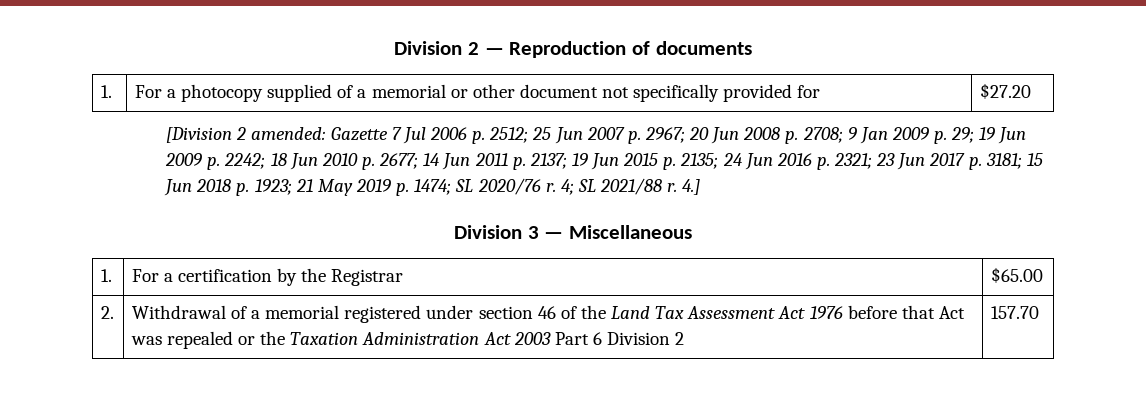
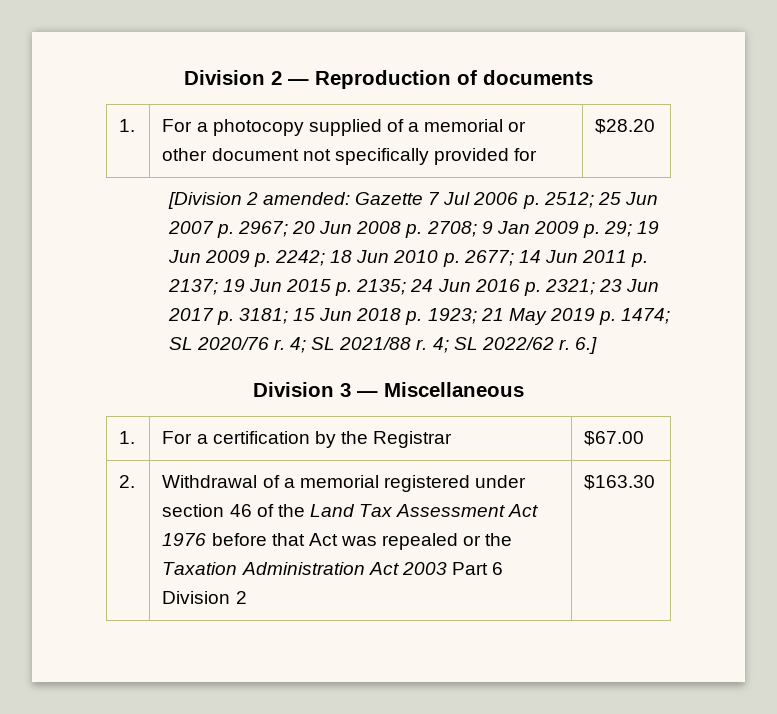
[979,83,1031,99] $27.20 -> [595,119,656,134] $28.20
[682,179,701,195] 4.] -> [432,337,598,354] 4; SL 2022/62 r. 6.]
[990,267,1043,283] $65.00 -> [584,431,645,446] $67.00
[990,306,1039,319] 157.70 -> [584,475,656,490] $163.30

